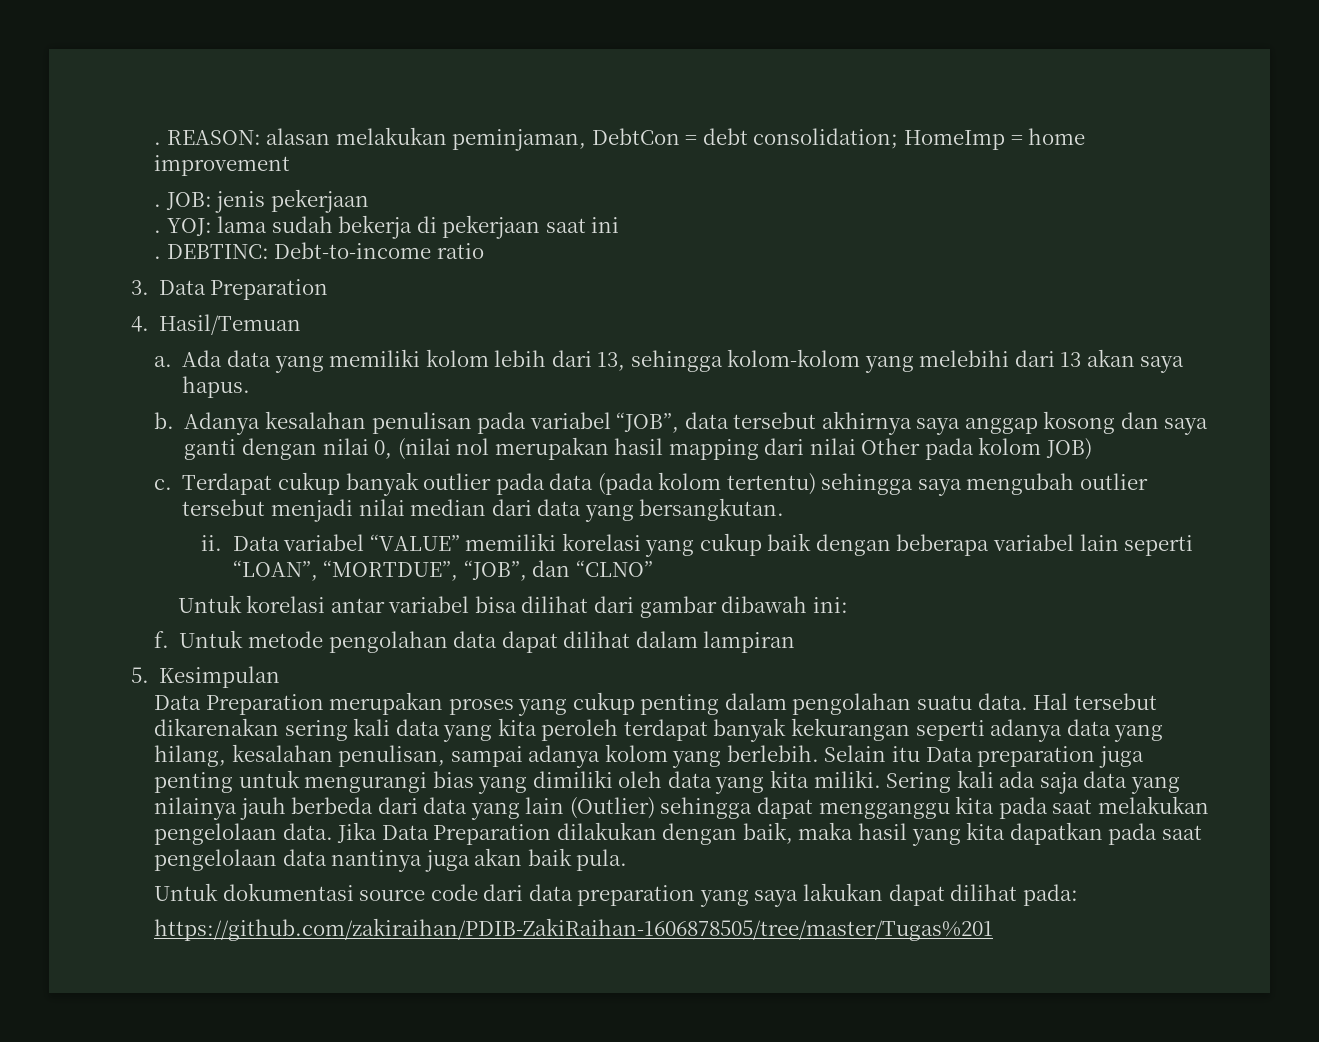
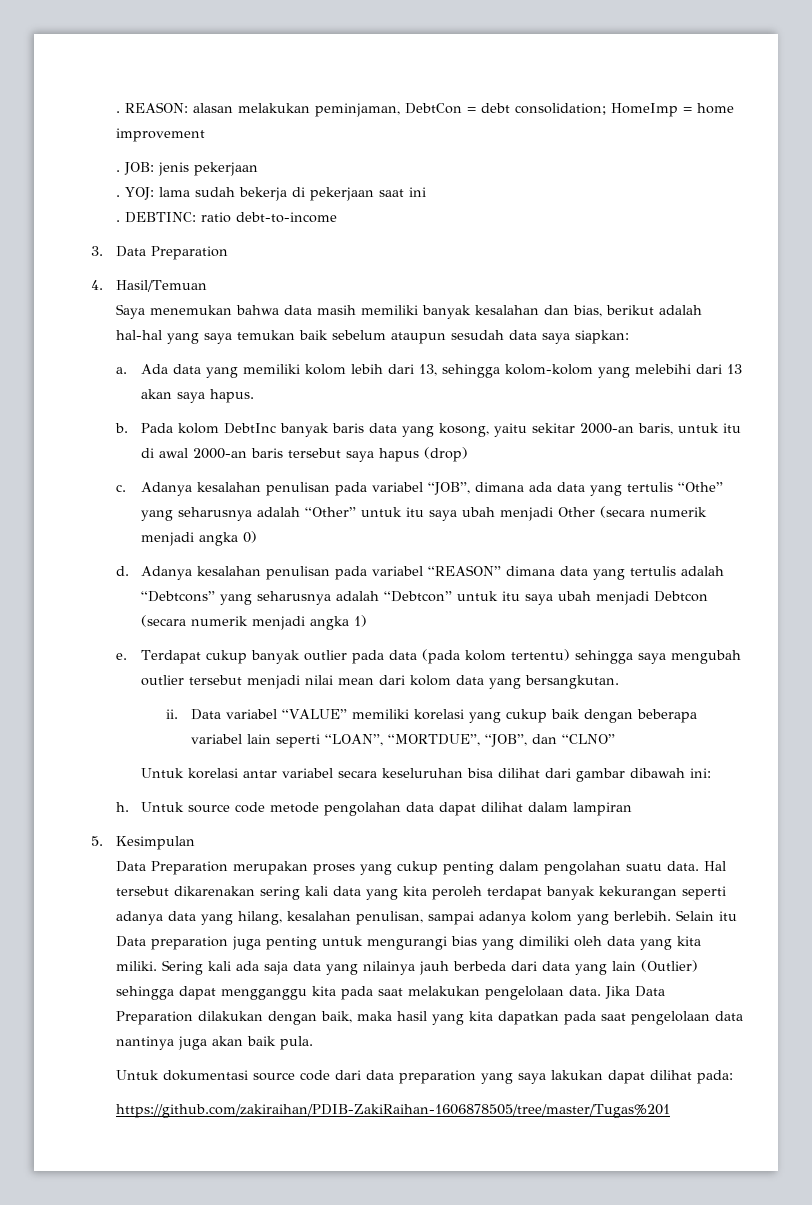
[274,242,432,259] Debt-to-income -> (197, 217) none
(484, 251) none -> [236,212,338,223] debt-to-income
(301, 324) none -> [116,304,703,319] [116,330,630,344] // Saya menemukan bahwa data masih memiliki banyak kesalahan dan bias, berikut adalah hal-hal yang saya temukan baik sebelum ataupun sesudah data saya siapkan:
(175, 420) none -> [141,423,742,437] [141,447,469,462] [116,484,127,492] Pada kolom DebtInc banyak baris data yang kosong, yaitu sekitar 2000-an baris, untuk itu di awal 2000-an baris tersebut saya hapus (drop) // c.
[684,411,1209,435] [184,437,1092,460] [154,479,173,490] data tersebut akhirnya saya anggap kosong dan saya ganti dengan nilai 0, (nilai nol merupakan hasil mapping dari nilai Other pada kolom JOB) // c. -> [475,482,724,496] [141,506,708,521] [141,531,258,546] [116,565,725,580] [141,591,709,605] [141,615,368,630] [116,653,128,660] dimana ada data yang tertulis “Othe” yang seharusnya adalah “Other” untuk itu saya ubah menjadi Other (secara numerik menjadi angka 0) // d. Adanya kesalahan penulisan pada variabel “REASON” dimana data yang tertulis adalah “Debtcons” yang seharusnya adalah “Debtcon” untuk itu saya ubah menjadi Debtcon (secara numerik menjadi angka 1) // e.
[410,499,532,516] median dari -> [338,675,452,686] mean dari kolom
(470, 604) none -> [338,768,464,778] secara keseluruhan
[154,630,244,648] f. Untuk -> [116,802,266,813] h. Untuk source code

